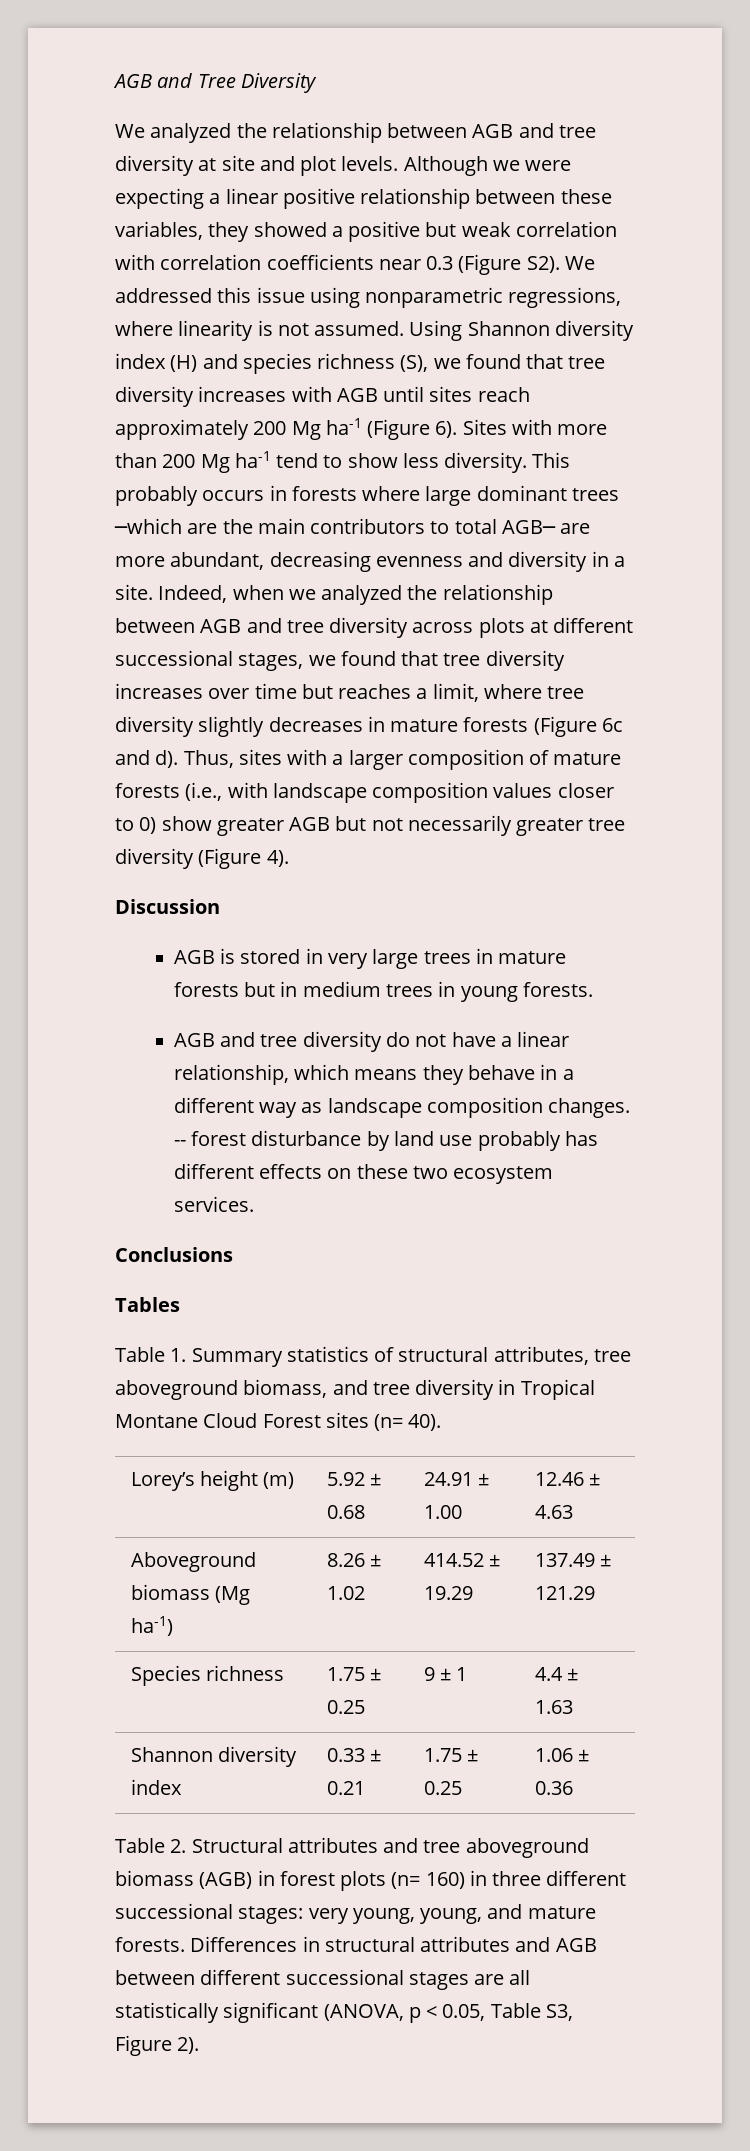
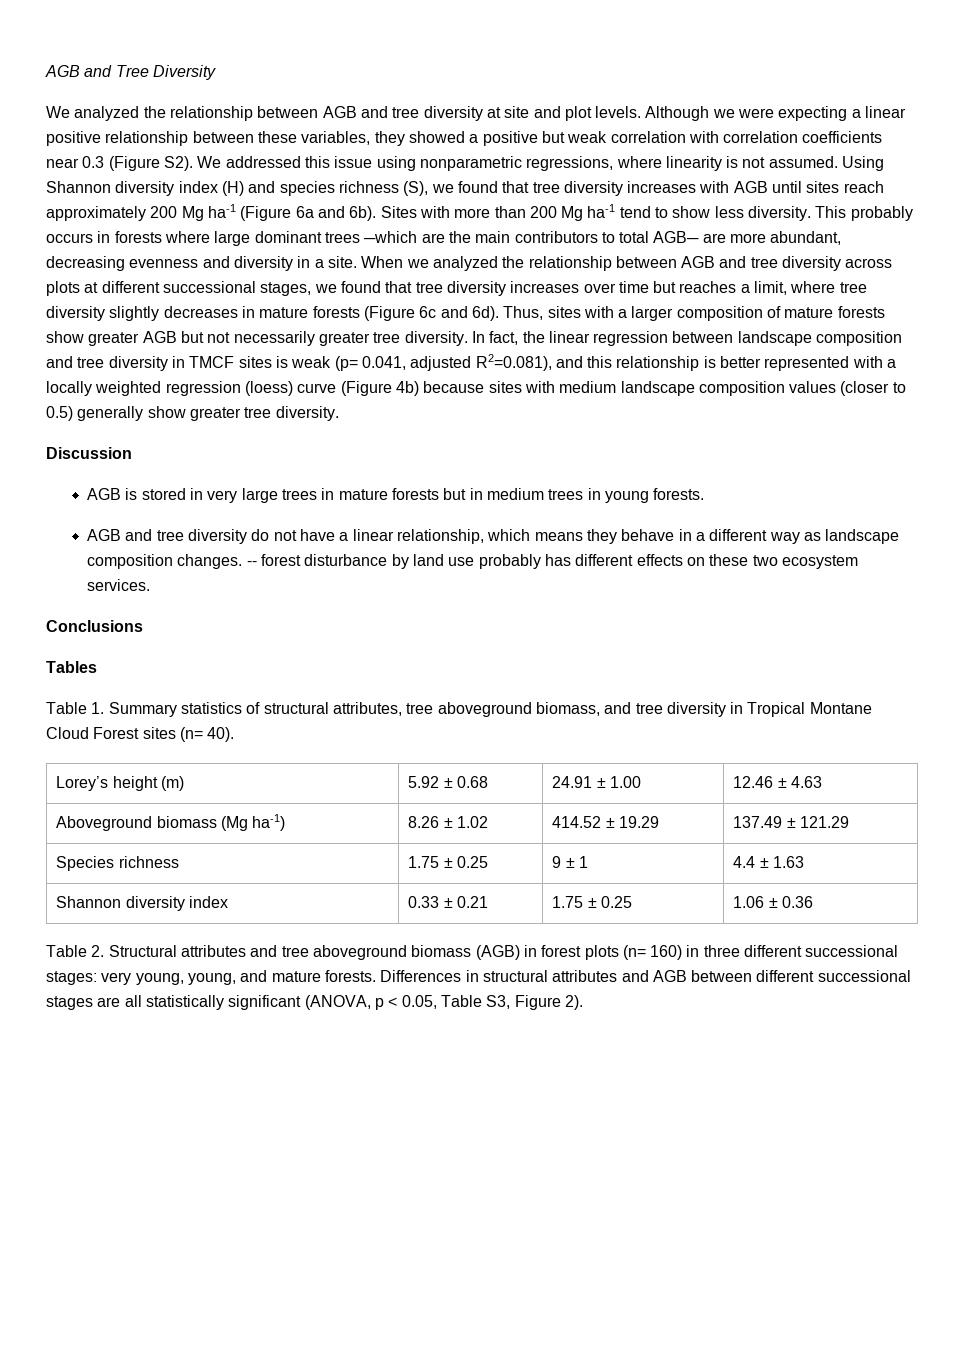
[435,421,458,438] 6). -> [295,206,377,221] 6a and 6b).
[158,585,284,603] Indeed, when -> [361,256,404,268] When
[155,750,179,768] d). -> [471,306,499,321] 6d).
[185,782,614,803] [115,817,157,834] (i.e., with landscape composition values closer to 0) -> (885, 312) none
[115,848,289,869] diversity (Figure 4). -> [404,331,903,346] [46,354,897,371] [46,381,906,396] [46,406,339,421] diversity. In fact, the linear regression between landscape composition and tree diversity in TMCF sites is weak (p= 0.041, adjusted R2=0.081), and this relationship is better represented with a locally weighted regression (loess) curve (Figure 4b) because sites with medium landscape composition values (closer to 0.5) generally show greater tree diversity.

